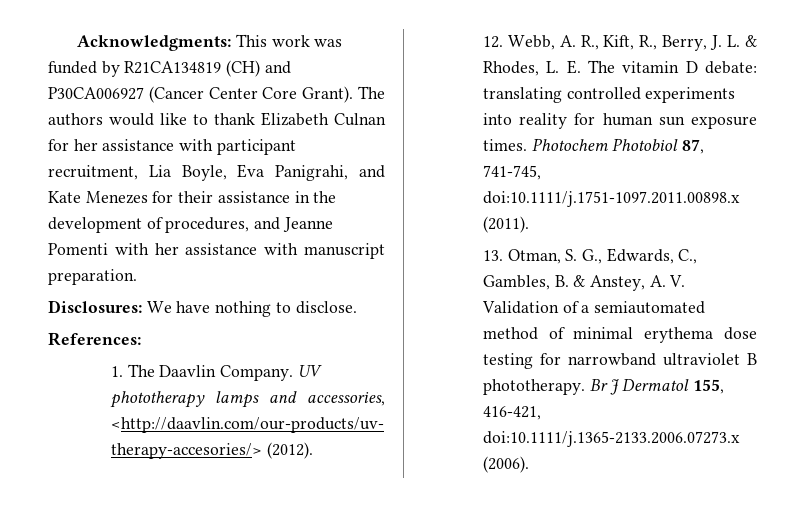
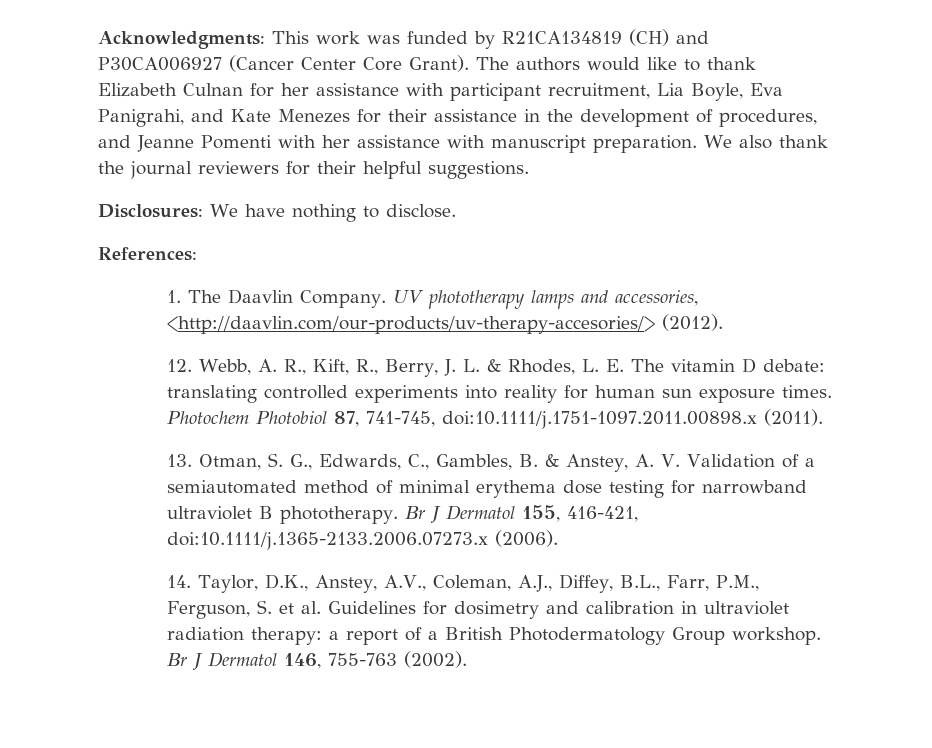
(137, 277) none -> [704,135,828,149] [98,161,529,179] We also thank the journal reviewers for their helpful suggestions.
(529, 464) none -> [167,574,760,593] [167,600,790,619] [167,627,822,645] [167,651,468,670] // 14. Taylor, D.K., Anstey, A.V., Coleman, A.J., Diffey, B.L., Farr, P.M., Ferguson, S. et al. Guidelines for dosimetry and calibration in ultraviolet radiation therapy: a report of a British Photodermatology Group workshop. Br J Dermatol 146, 755-763 (2002).

